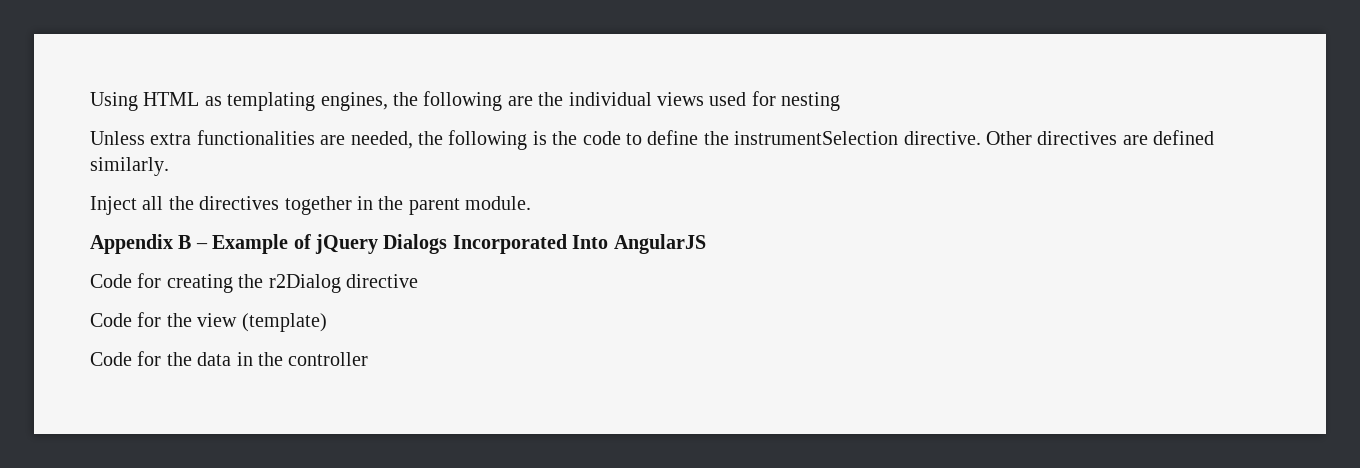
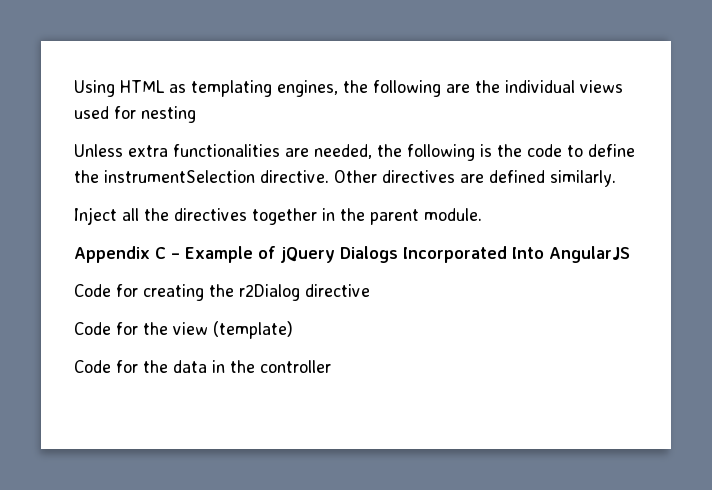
[178,235,192,249] B -> [155,247,166,259] C

